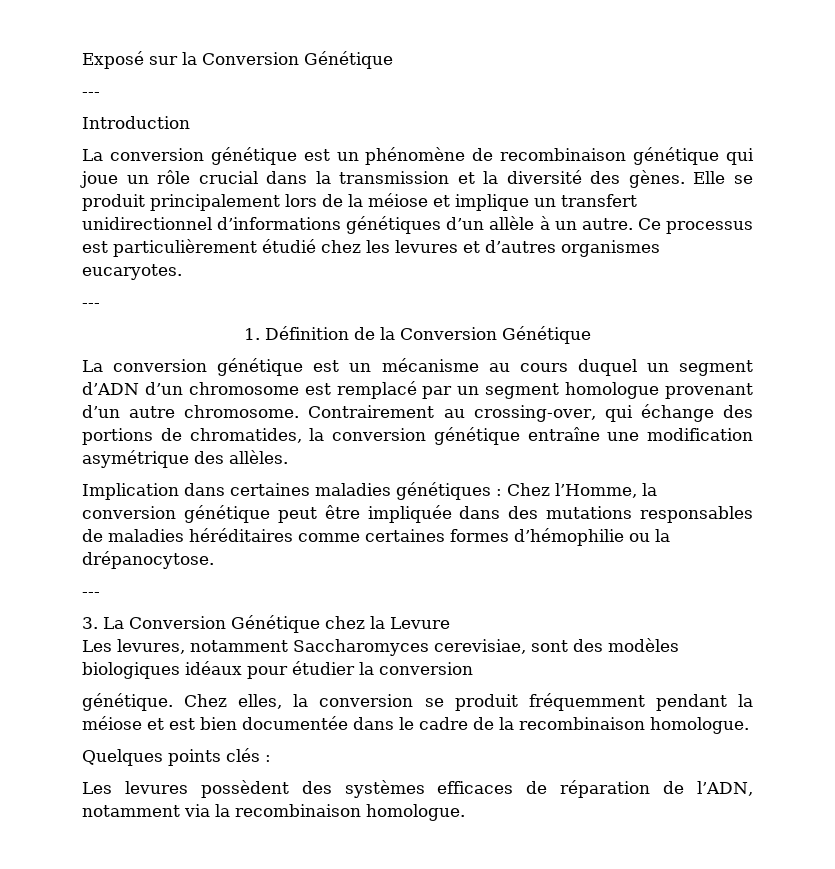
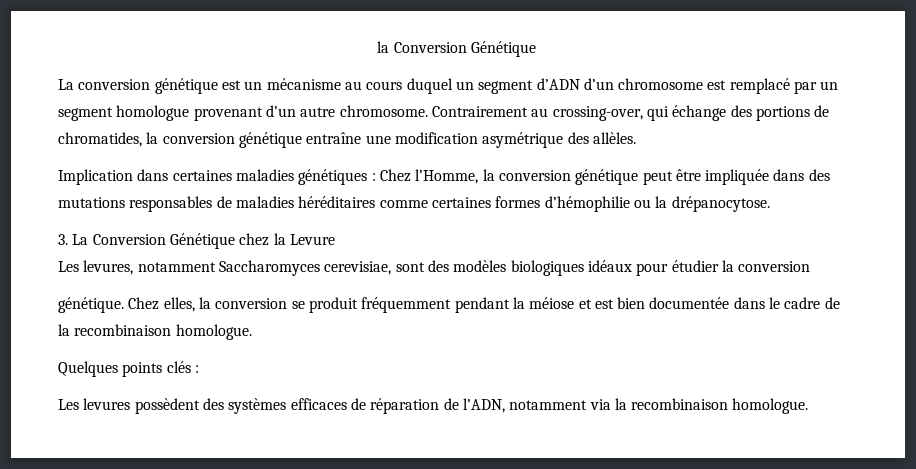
[82,51,393,69] [82,92,100,97] [82,116,190,129] [82,147,755,165] [80,170,754,188] [82,193,637,211] [82,216,753,234] [82,239,660,257] [82,264,182,280] [82,303,100,308] [244,326,375,340] Exposé sur la Conversion Génétique // --- // Introduction // La conversion génétique est un phénomène de recombinaison génétique qui joue un rôle crucial dans la transmission et la diversité des gènes. Elle se produit principalement lors de la méiose et implique un transfert unidirectionnel d’informations génétiques d’un allèle à un autre. Ce processus est particulièrement étudié chez les levures et d’autres organismes eucaryotes. // --- // 1. Définition de -> (377, 47) none
[82,592,100,597] // --- -> (770, 204) none

